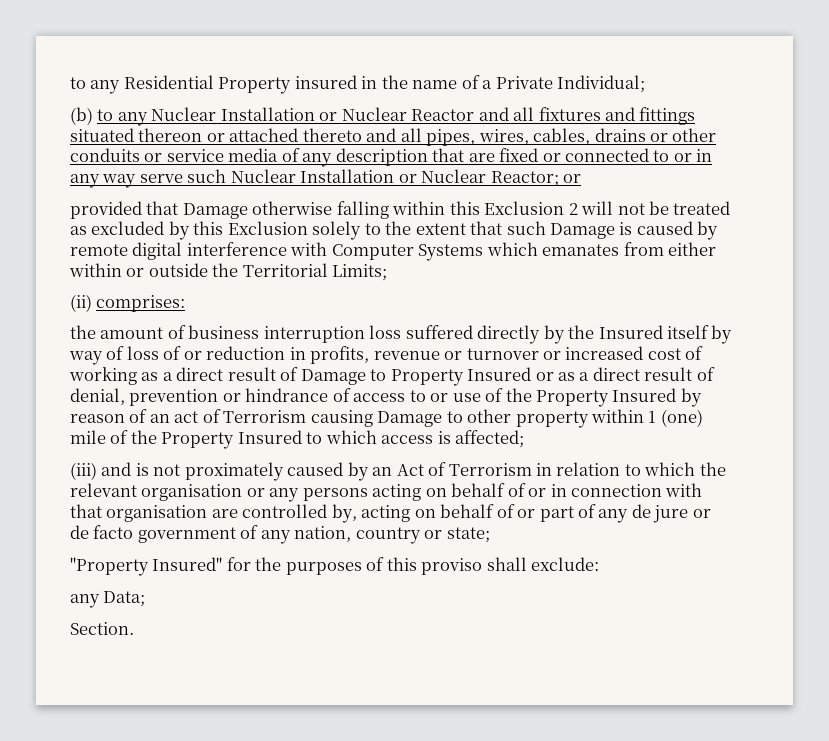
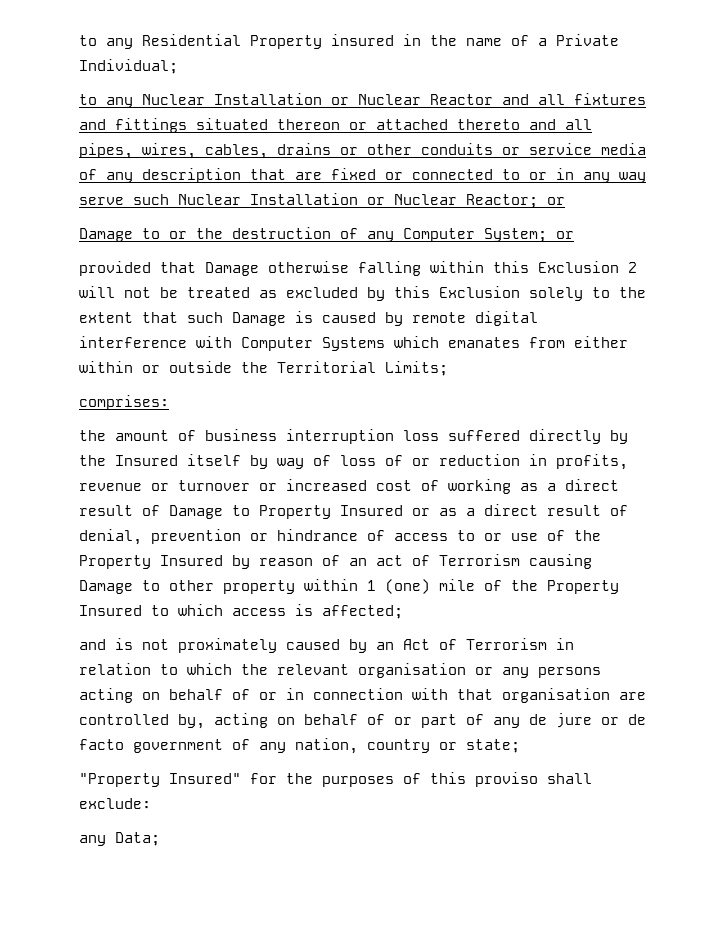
[70,107,93,125] (b) -> (178, 66) none
(582, 178) none -> [79,227,574,242] // Damage to or the destruction of any Computer System; or
[70,294,92,312] (ii) -> (448, 368) none
[70,462,97,480] (iii) -> (403, 612) none
[70,622,134,635] // Section. -> (160, 839) none

